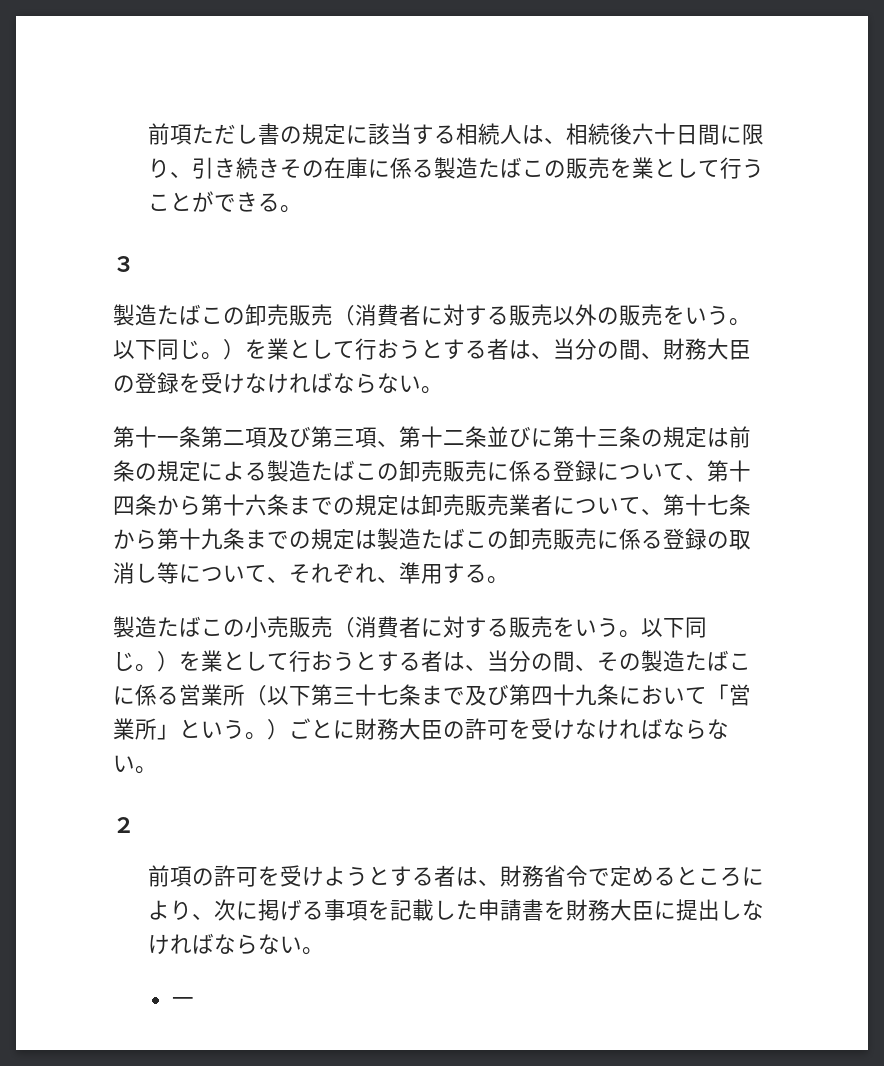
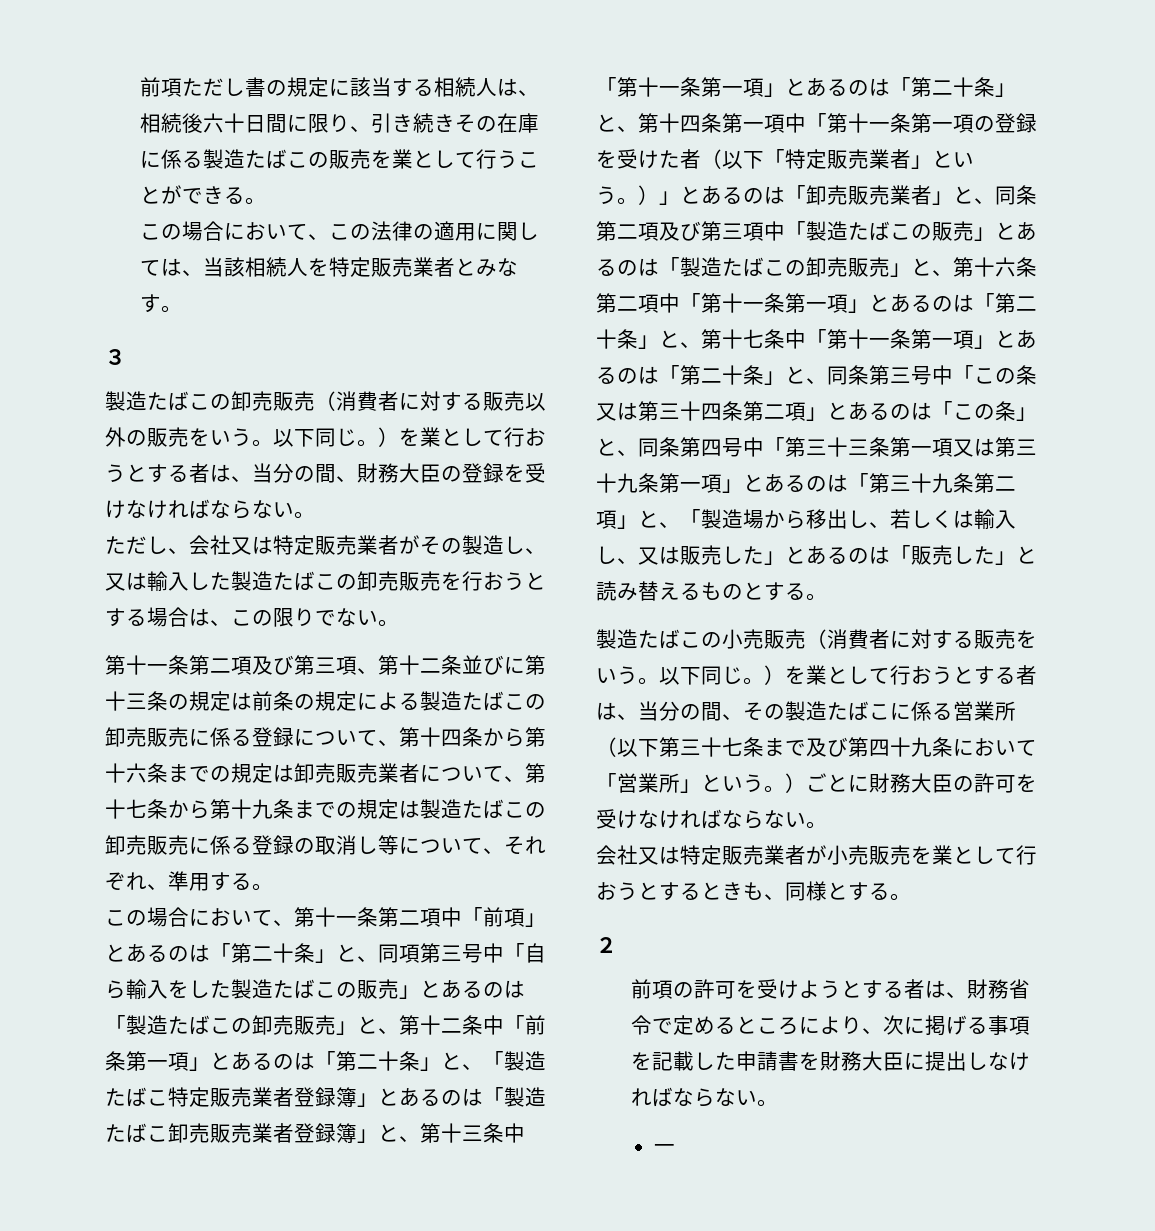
(302, 209) none -> [140,221,540,241] [140,257,519,277] [140,294,183,313] // この場合において、この法律の適用に関しては、当該相続人を特定販売業者とみなす。
(443, 390) none -> [105,535,546,555] [105,571,546,592] [105,607,399,627] // ただし、会社又は特定販売業者がその製造し、又は輸入した製造たばこの卸売販売を行おうとする場合は、この限りでない。
(509, 580) none -> [105,907,546,927] [105,943,546,963] [105,979,525,1000] [105,1015,546,1035] [105,1051,546,1071] [105,1087,546,1107] [105,1123,525,1143] [596,77,1016,97] [596,113,1037,133] [596,149,974,169] [596,185,1037,205] [596,221,1037,241] [596,257,1037,277] [596,293,1037,313] [596,329,1037,349] [596,365,1037,385] [596,401,1037,421] [596,437,1037,457] [596,473,1016,493] [596,509,1016,530] [596,545,1037,565] [596,581,827,601] // この場合において、第十一条第二項中「前項」とあるのは「第二十条」と、同項第三号中「自ら輸入をした製造たばこの販売」とあるのは「製造たばこの卸売販売」と、第十二条中「前条第一項」とあるのは「第二十条」と、「製造たばこ特定販売業者登録簿」とあるのは「製造たばこ卸売販売業者登録簿」と、第十三条中「第十一条第一項」とあるのは「第二十条」と、第十四条第一項中「第十一条第一項の登録を受けた者（以下「特定販売業者」という。）」とあるのは「卸売販売業者」と、同条第二項及び第三項中「製造たばこの販売」とあるのは「製造たばこの卸売販売」と、第十六条第二項中「第十一条第一項」とあるのは「第二十条」と、第十七条中「第十一条第一項」とあるのは「第二十条」と、同条第三号中「この条又は第三十四条第二項」とあるのは「この条」と、同条第四号中「第三十三条第一項又は第三十九条第一項」とあるのは「第三十九条第二項」と、「製造場から移出し、若しくは輸入し、又は販売した」とあるのは「販売した」と読み替えるものとする。
(157, 770) none -> [596,845,1037,865] [596,881,911,901] // 会社又は特定販売業者が小売販売を業として行おうとするときも、同様とする。

